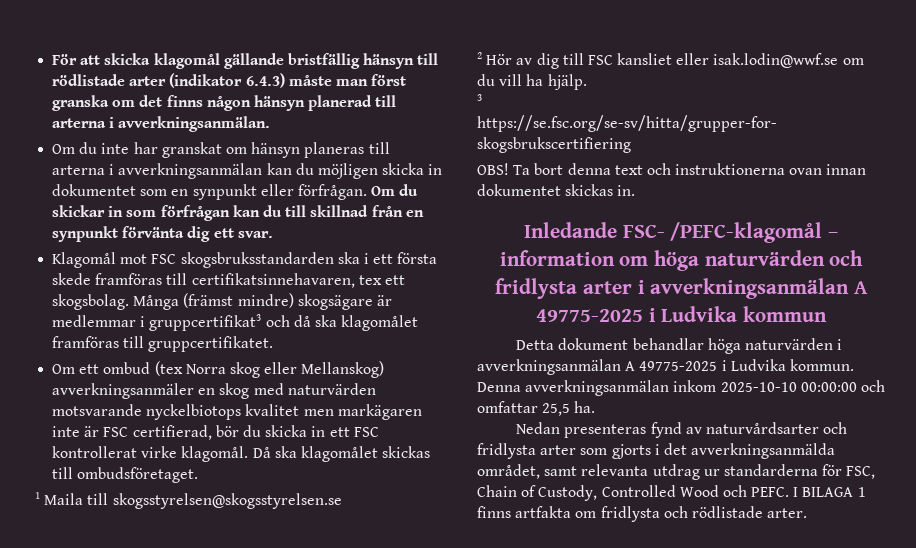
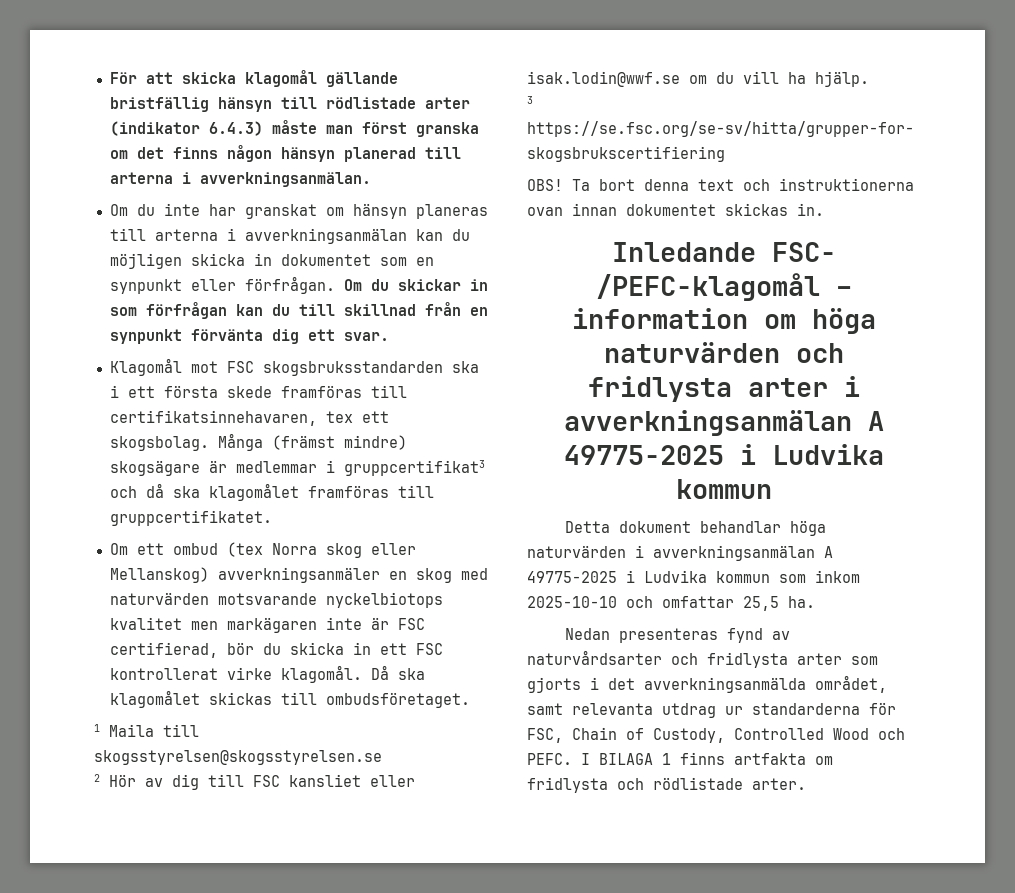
[789,359,854,371] [477,380,670,396] kommun. Denna avverkningsanmälan -> [716,571,806,583] kommun som
[800,382,857,392] 00:00:00 -> (617, 602) none

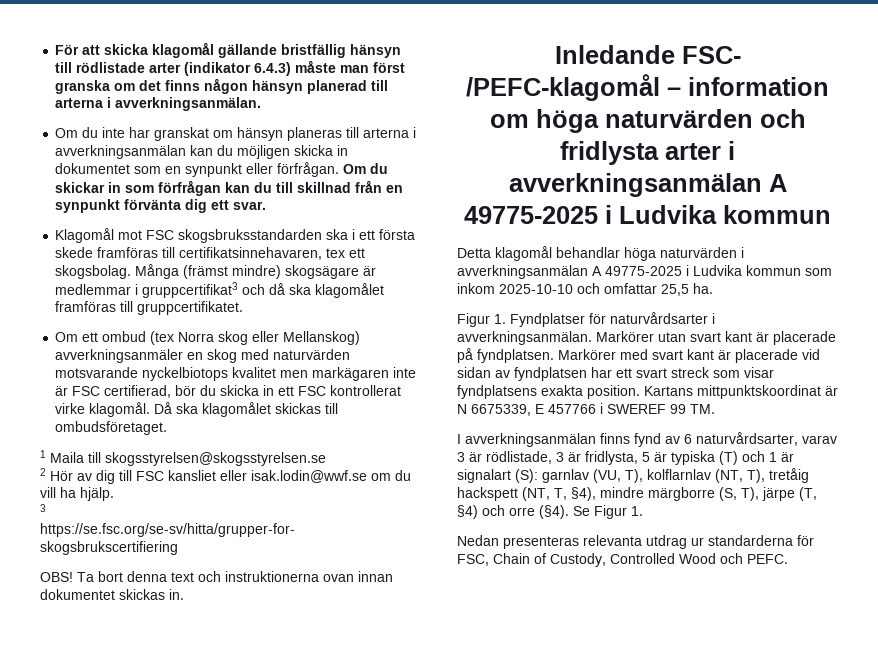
[618,521,691,533] dokument -> [495,246,552,261] klagomål
[564,628,790,643] [527,650,878,668] [527,675,887,693] [527,703,563,715] Nedan presenteras fynd av naturvårdsarter och fridlysta arter som gjorts i det avverkningsanmälda området, samt -> [457,312,715,327] [457,331,836,345] [457,348,820,363] [457,367,774,381] [457,385,838,399] [457,403,715,416] [457,432,837,447] [457,451,794,465] [457,468,809,483] [457,487,817,501] [457,505,643,519] [457,535,579,549] Figur 1. Fyndplatser för naturvårdsarter i avverkningsanmälan. Markörer utan svart kant är placerade på fyndplatsen. Markörer med svart kant är placerade vid sidan av fyndplatsen har ett svart streck som visar fyndplatsens exakta position. Kartans mittpunktskoordinat är N 6675339, E 457766 i SWEREF 99 TM. // I avverkningsanmälan finns fynd av 6 naturvårdsarter, varav 3 är rödlistade, 3 är fridlysta, 5 är typiska (T) och 1 är signalart (S): garnlav (VU, T), kolflarnlav (NT, T), tretåig hackspett (NT, T, §4), mindre märgborre (S, T), järpe (T, §4) och orre (§4). Se Figur 1. // Nedan presenteras
[581,752,833,765] [527,777,806,793] I BILAGA 1 finns artfakta om fridlysta och rödlistade arter. -> (788, 559) none

